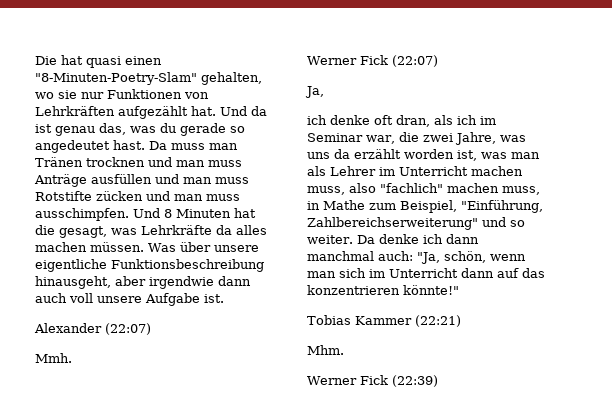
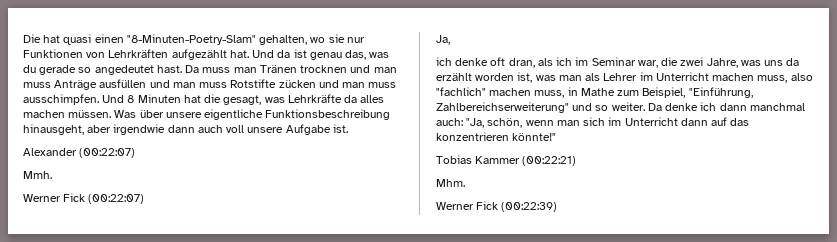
[105,323,151,335] (22:07) -> [79,148,136,158] (00:22:07)
[391,55,438,67] (22:07) -> [88,194,145,204] (00:22:07)
[415,315,461,327] (22:21) -> [522,156,577,166] (00:22:21)
[391,375,438,387] (22:39) -> [501,202,558,212] (00:22:39)

